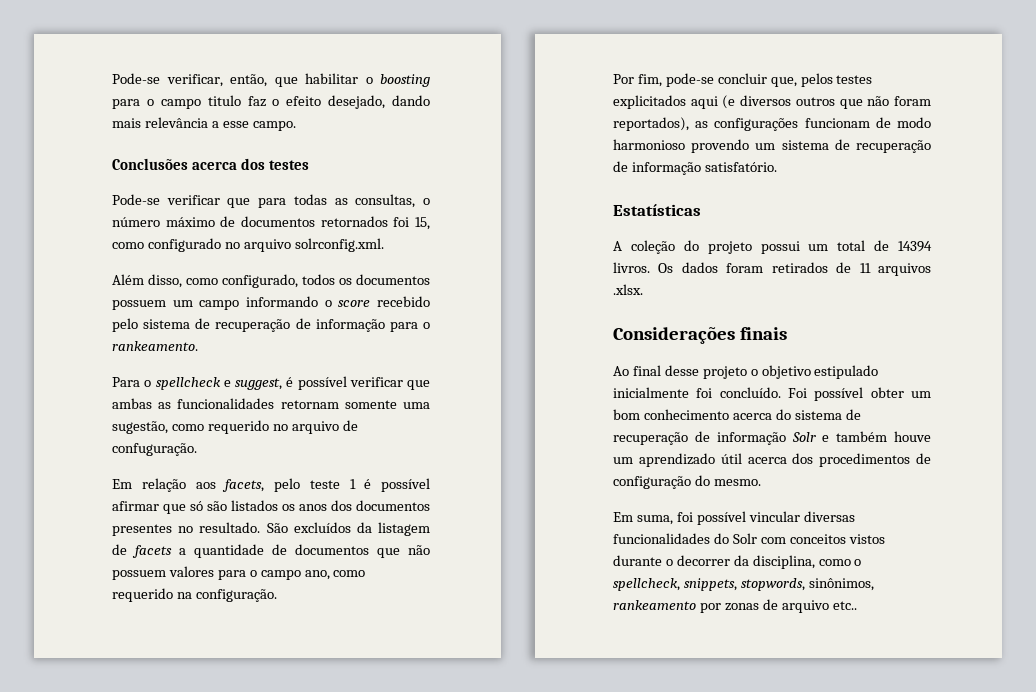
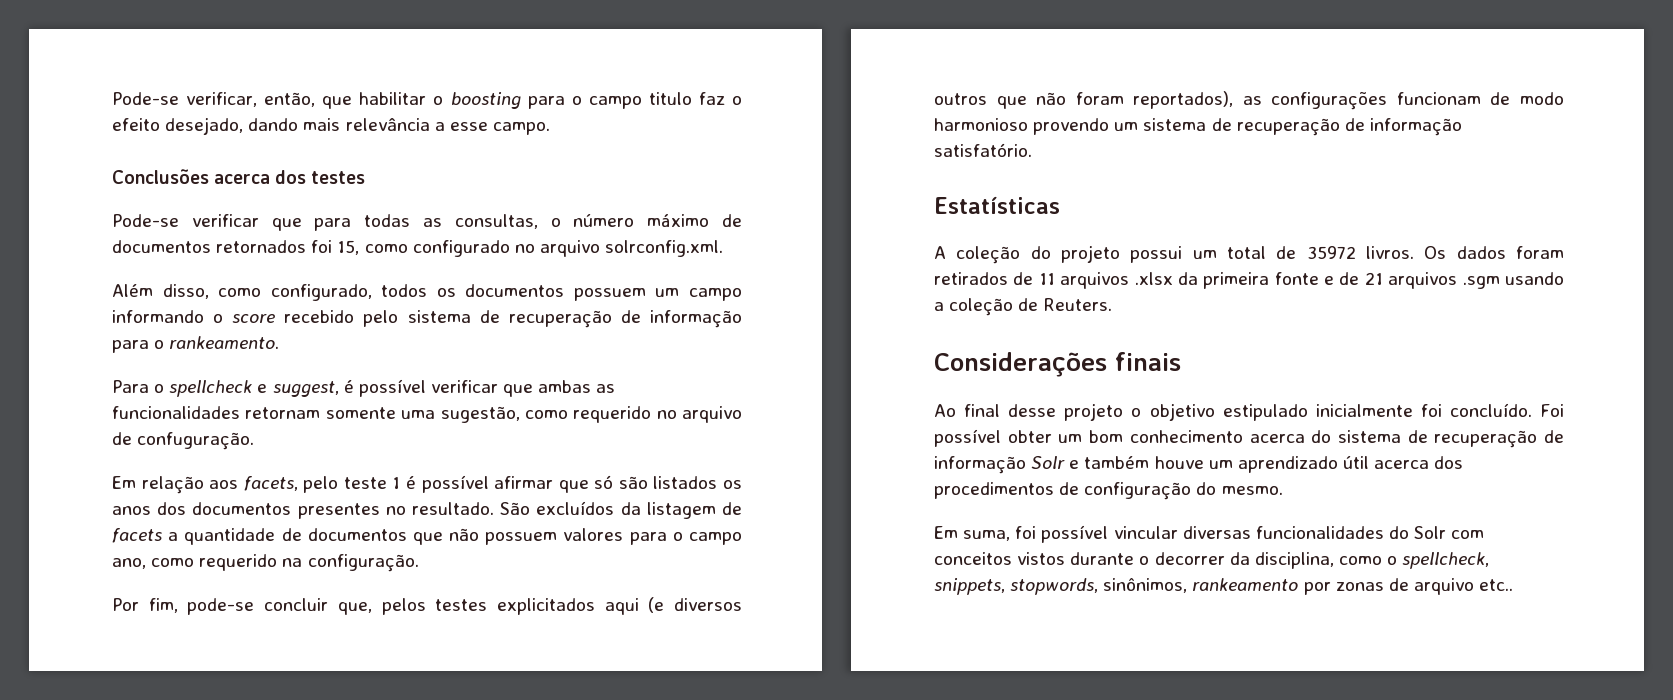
[898,241,932,252] 14394 -> [1306,246,1356,259] 35972
[613,284,643,295] .xlsx. -> [1134,272,1564,289] [934,298,1113,316] .xlsx da primeira fonte e de 21 arquivos .sgm usando a coleção de Reuters.

